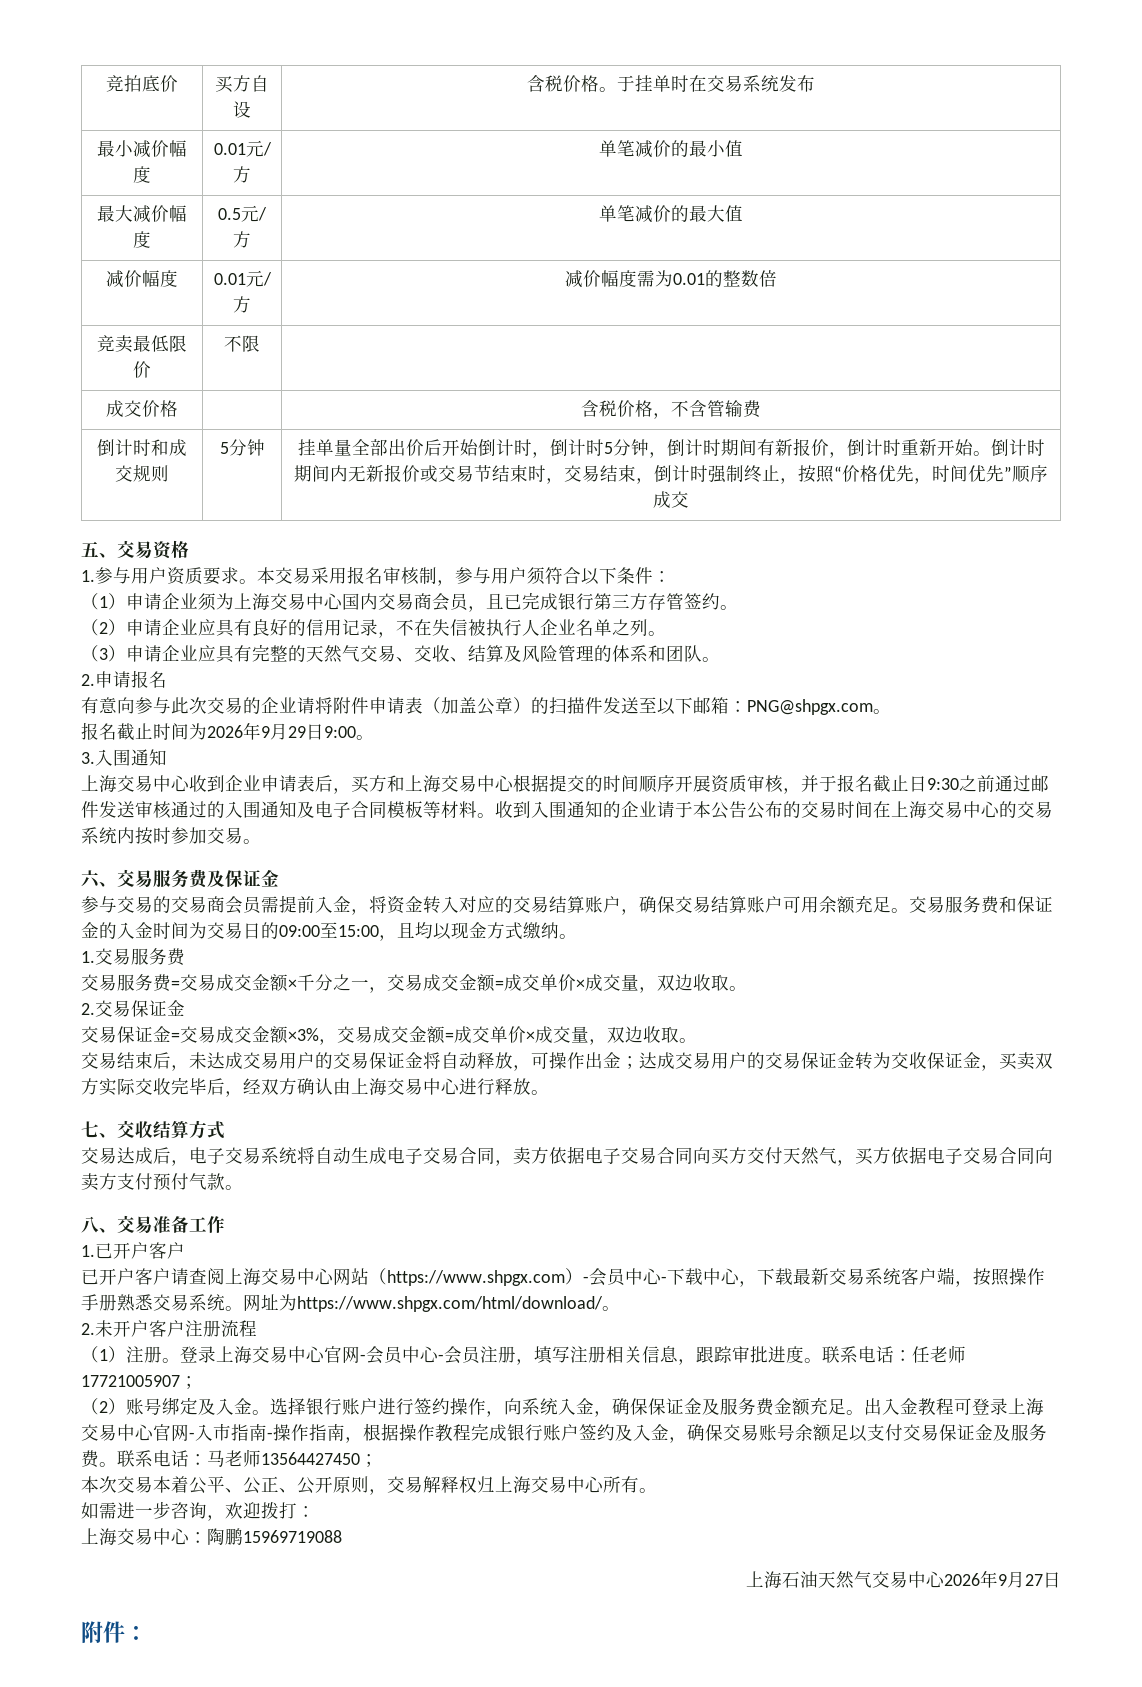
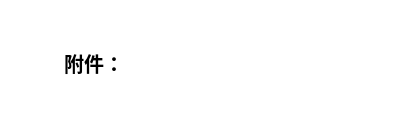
[106,75,178,92] [215,75,269,93] [233,101,251,118] [527,75,816,92] [97,140,187,158] [133,166,151,183] [213,140,272,157] [233,166,251,183] [599,140,744,158] [97,205,187,223] [133,231,151,248] [218,205,267,222] [233,231,251,248] [599,205,744,223] [106,270,178,288] [213,270,272,287] [233,296,251,313] [565,270,778,288] [97,335,187,353] [133,361,151,378] [224,335,260,352] [106,400,178,417] [581,400,762,419] [97,439,187,457] [115,464,169,482] [219,439,265,456] [297,438,1045,458] [294,464,1048,484] [653,491,690,508] [81,540,189,559] [81,566,671,586] [81,592,738,612] [81,619,666,638] [81,644,720,663] [81,670,167,688] [81,697,891,715] [81,722,374,741] [81,749,167,766] [81,774,1049,794] [81,800,1053,819] [81,827,261,845] [81,869,279,888] [81,895,1053,915] [81,922,577,941] [81,948,185,966] [81,974,747,993] [81,1000,185,1017] [81,1026,697,1045] [81,1052,1053,1071] [81,1077,549,1097] [81,1120,225,1139] [81,1146,1053,1166] [81,1173,243,1191] [81,1215,225,1234] [81,1242,185,1259] [81,1267,1045,1287] [81,1294,620,1312] [81,1320,257,1337] [81,1345,966,1365] [81,1375,198,1389] [81,1397,1044,1417] [81,1423,1047,1443] [81,1449,378,1468] [81,1476,657,1495] [81,1501,315,1521] [81,1528,342,1546] [746,1570,1061,1589] 竞拍底价 | 买方自设 | 含税价格。于挂单时在交易系统发布 // 最小减价幅度 | 0.01元/方 | 单笔减价的最小值 // 最大减价幅度 | 0.5元/方 | 单笔减价的最大值 // 减价幅度 | 0.01元/方 | 减价幅度需为0.01的整数倍 // 竞卖最低限价 | 不限 | // 成交价格 | | 含税价格，不含管输费 // 倒计时和成交规则 | 5分钟 | 挂单量全部出价后开始倒计时，倒计时5分钟，倒计时期间有新报价，倒计时重新开始。倒计时期间内无新报价或交易节结束时，交易结束，倒计时强制终止，按照“价格优先，时间优先”顺序成交 // 五、交易资格 // 1.参与用户资质要求。本交易采用报名审核制，参与用户须符合以下条件： // （1）申请企业须为上海交易中心国内交易商会员，且已完成银行第三方存管签约。 // （2）申请企业应具有良好的信用记录，不在失信被执行人企业名单之列。 // （3）申请企业应具有完整的天然气交易、交收、结算及风险管理的体系和团队。 // 2.申请报名 // 有意向参与此次交易的企业请将附件申请表（加盖公章）的扫描件发送至以下邮箱：PNG@shpgx.com。 // 报名截止时间为2026年9月29日9:00。 // 3.入围通知 // 上海交易中心收到企业申请表后，买方和上海交易中心根据提交的时间顺序开展资质审核，并于报名截止日9:30之前通过邮件发送审核通过的入围通知及电子合同模板等材料。收到入围通知的企业请于本公告公布的交易时间在上海交易中心的交易系统内按时参加交易。 // 六、交易服务费及保证金 // 参与交易的交易商会员需提前入金，将资金转入对应的交易结算账户，确保交易结算账户可用余额充足。交易服务费和保证金的入金时间为交易日的09:00至15:00，且均以现金方式缴纳。 // 1.交易服务费 // 交易服务费=交易成交金额×千分之一，交易成交金额=成交单价×成交量，双边收取。 // 2.交易保证金 // 交易保证金=交易成交金额×3%，交易成交金额=成交单价×成交量，双边收取。 // 交易结束后，未达成交易用户的交易保证金将自动释放，可操作出金；达成交易用户的交易保证金转为交收保证金，买卖双方实际交收完毕后，经双方确认由上海交易中心进行释放。 // 七、交收结算方式 // 交易达成后，电子交易系统将自动生成电子交易合同，卖方依据电子交易合同向买方交付天然气，买方依据电子交易合同向卖方支付预付气款。 // 八、交易准备工作 // 1.已开户客户 // 已开户客户请查阅上海交易中心网站（https://www.shpgx.com）-会员中心-下载中心，下载最新交易系统客户端，按照操作手册熟悉交易系统。网址为https://www.shpgx.com/html/download/。 // 2.未开户客户注册流程 // （1）注册。登录上海交易中心官网-会员中心-会员注册，填写注册相关信息，跟踪审批进度。联系电话：任老师17721005907； // （2）账号绑定及入金。选择银行账户进行签约操作，向系统入金，确保保证金及服务费金额充足。出入金教程可登录上海交易中心官网-入市指南-操作指南，根据操作教程完成银行账户签约及入金，确保交易账号余额足以支付交易保证金及服务费。联系电话：马老师13564427450； // 本次交易本着公平、公正、公开原则，交易解释权归上海交易中心所有。 // 如需进一步咨询，欢迎拨打： // 上海交易中心：陶鹏15969719088 // 上海石油天然气交易中心2026年9月27日 // -> (64, 64) none

